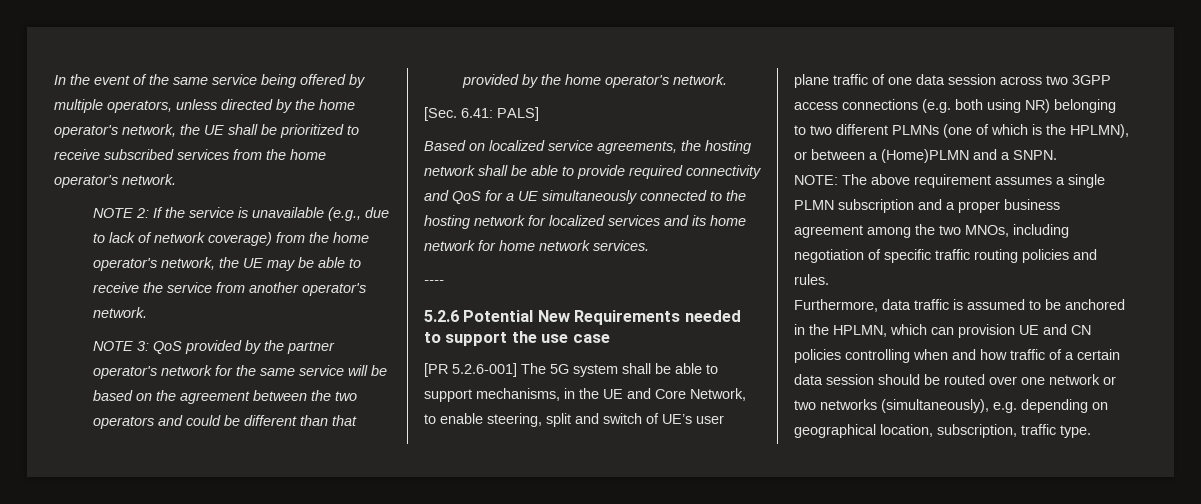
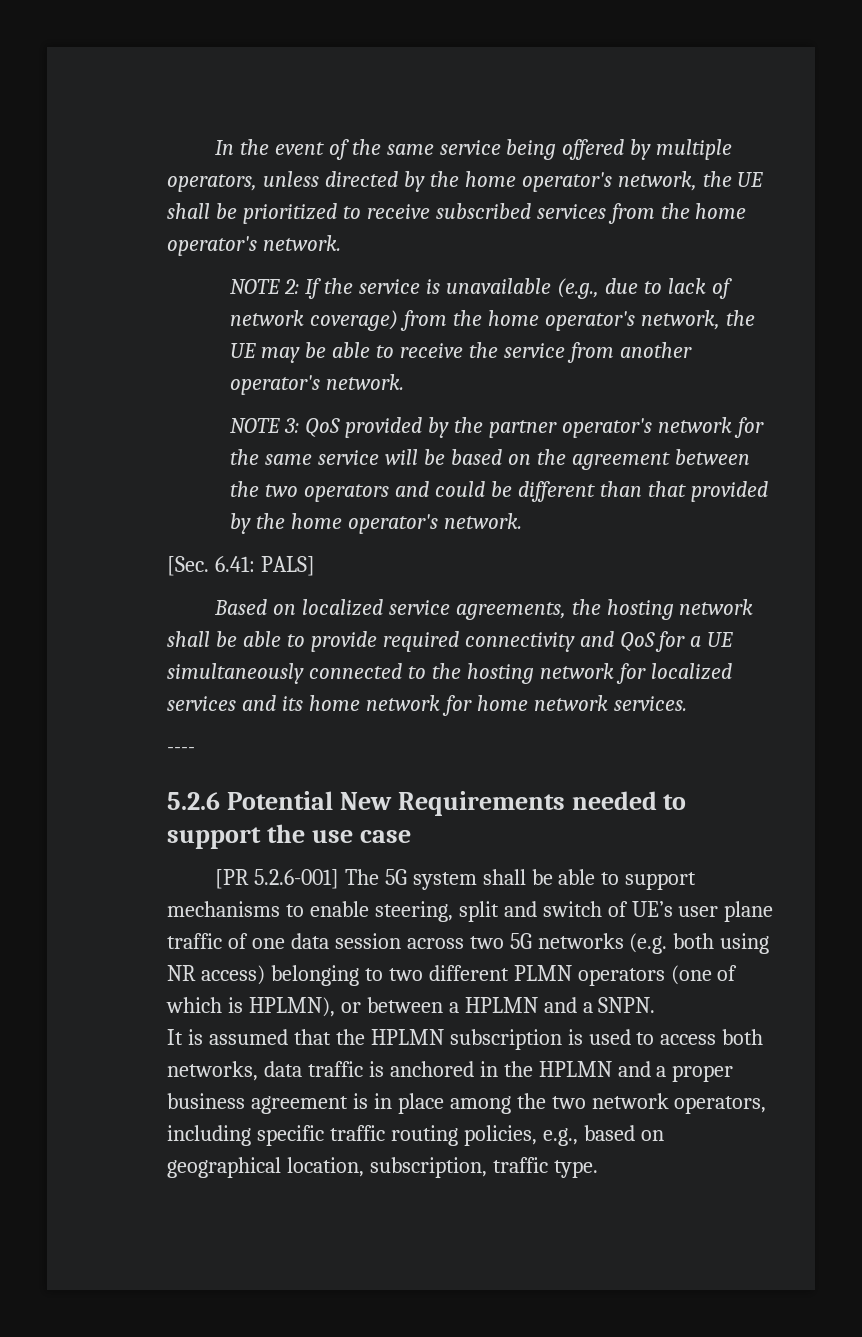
[476,388,746,401] mechanisms, in the UE and Core Network, -> [167,901,280,917] mechanisms
[1072,75,1111,85] [794,99,918,110] 3GPP access connections -> [509,933,624,949] 5G networks
[1025,99,1050,113] NR) -> [167,965,265,985] NR access)
[892,125,939,135] PLMNs -> [513,965,665,986] PLMN operators
[1046,124,1066,135] the -> (243, 1005) none
[881,149,969,163] (Home)PLMN -> [464,997,538,1013] HPLMN
[794,174,1105,188] [794,199,914,213] NOTE: The above requirement assumes a single PLMN subscription -> [167,1029,764,1050] [167,1061,612,1081] It is assumed that the HPLMN subscription is used to access both networks, data traffic is anchored in the HPLMN
[867,224,1069,238] [794,249,1097,263] [794,274,829,285] [794,299,1125,312] [794,324,1091,338] [794,349,1120,363] [794,374,1116,385] [794,399,1088,413] among the two MNOs, including negotiation of specific traffic routing policies and rules. // Furthermore, data traffic is assumed to be anchored in the HPLMN, which can provision UE and CN policies controlling when and how traffic of a certain data session should be routed over one network or two networks (simultaneously), e.g. depending -> [352,1093,767,1114] [167,1125,635,1146] is in place among the two network operators, including specific traffic routing policies, e.g., based

